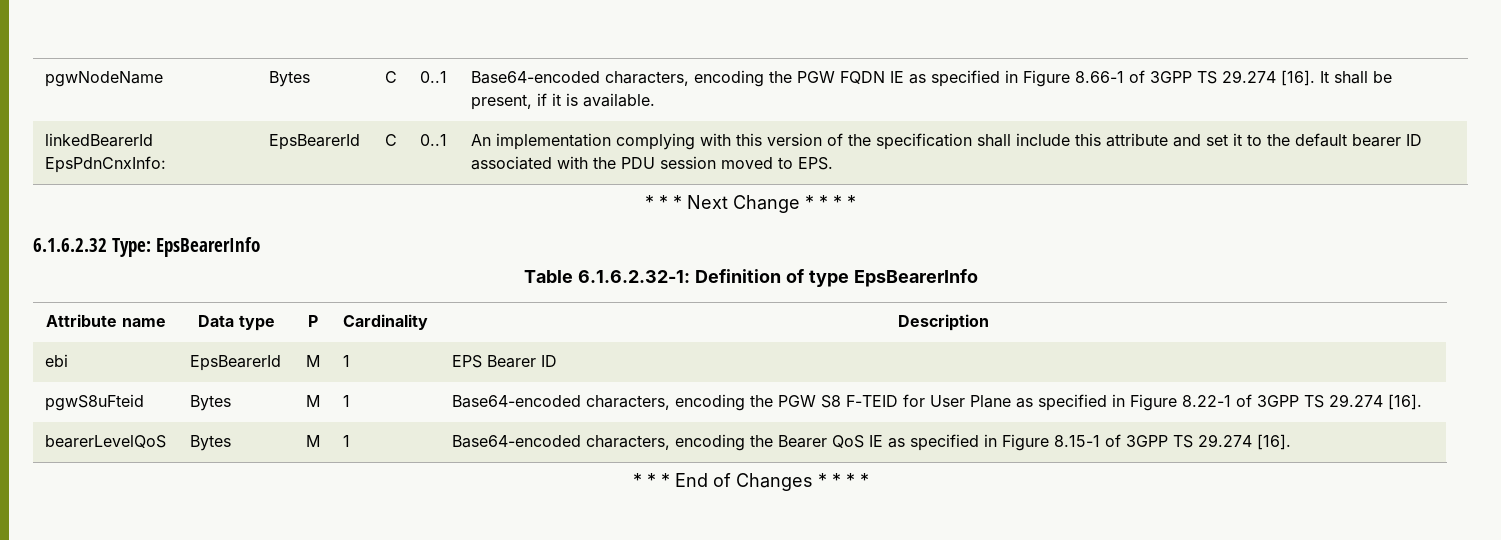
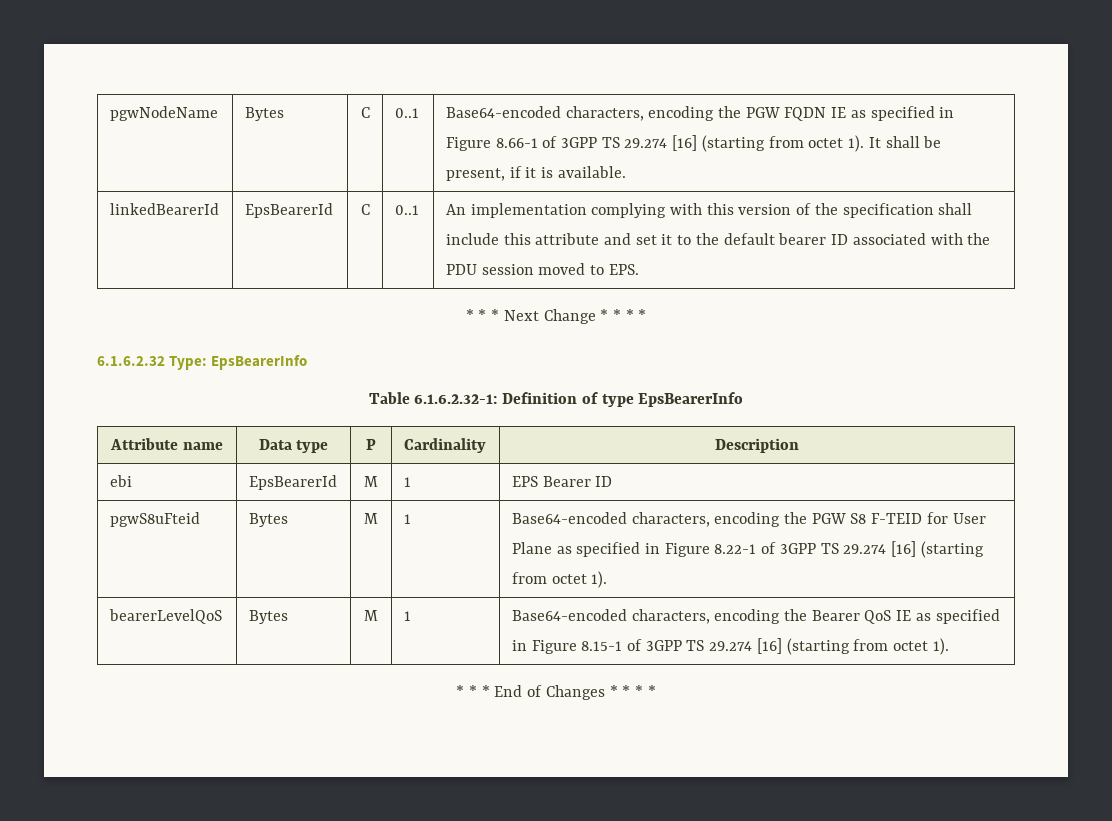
[1280,70,1315,86] [16]. -> [672,135,865,152] [16] (starting from octet 1).
[44,156,166,173] EpsPdnCnxInfo: -> (219, 209) none
[1387,394,1422,410] [16]. -> [891,541,984,558] [511,571,608,588] [16] (starting from octet 1).
[1256,434,1291,450] [16]. -> [756,638,949,655] [16] (starting from octet 1).

